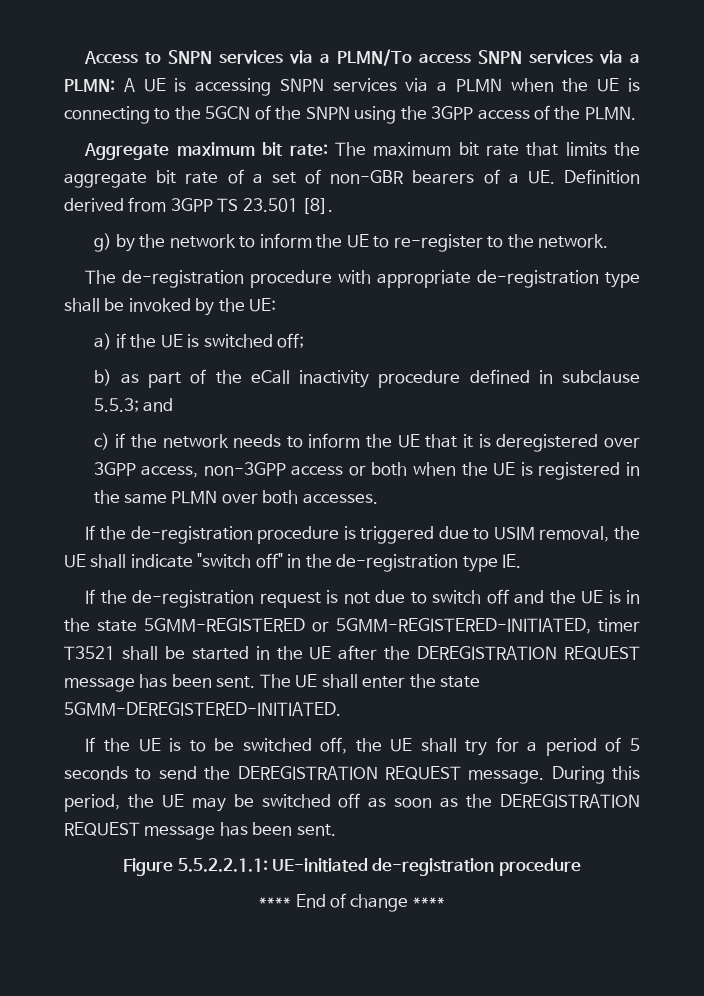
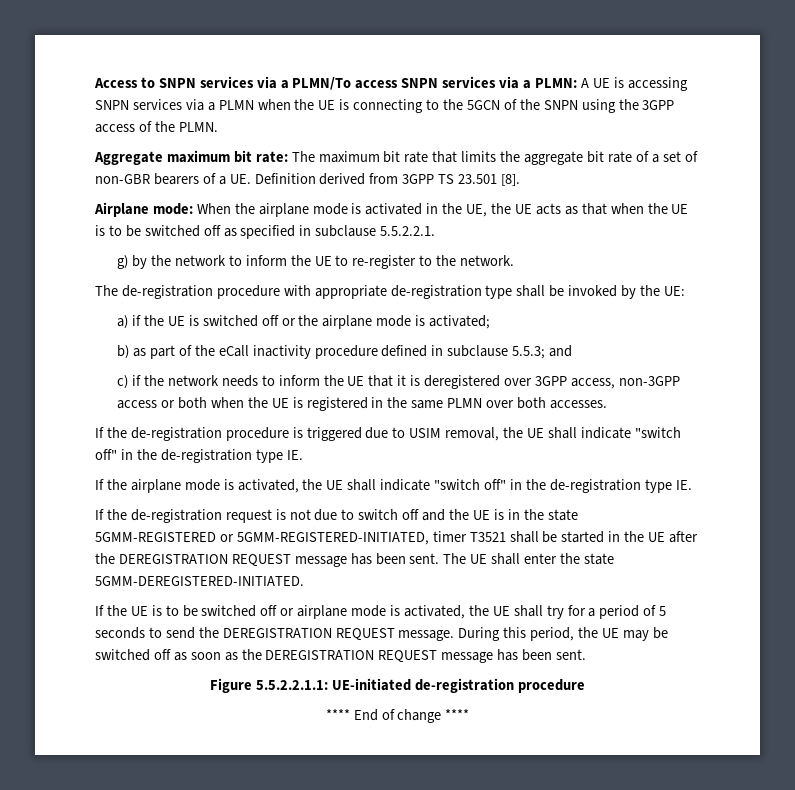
(334, 206) none -> [94,202,689,217] [95,225,436,239] // Airplane mode: When the airplane mode is activated in the UE, the UE acts as that when the UE is to be switched off as specified in subclause 5.5.2.2.1.
[277,333,305,348] off; -> [261,315,491,329] off or the airplane mode is activated;
(522, 561) none -> [95,479,692,493] // If the airplane mode is activated, the UE shall indicate "switch off" in the de-registration type IE.
[320,737,348,754] off, -> [260,605,465,619] off or airplane mode is activated,

